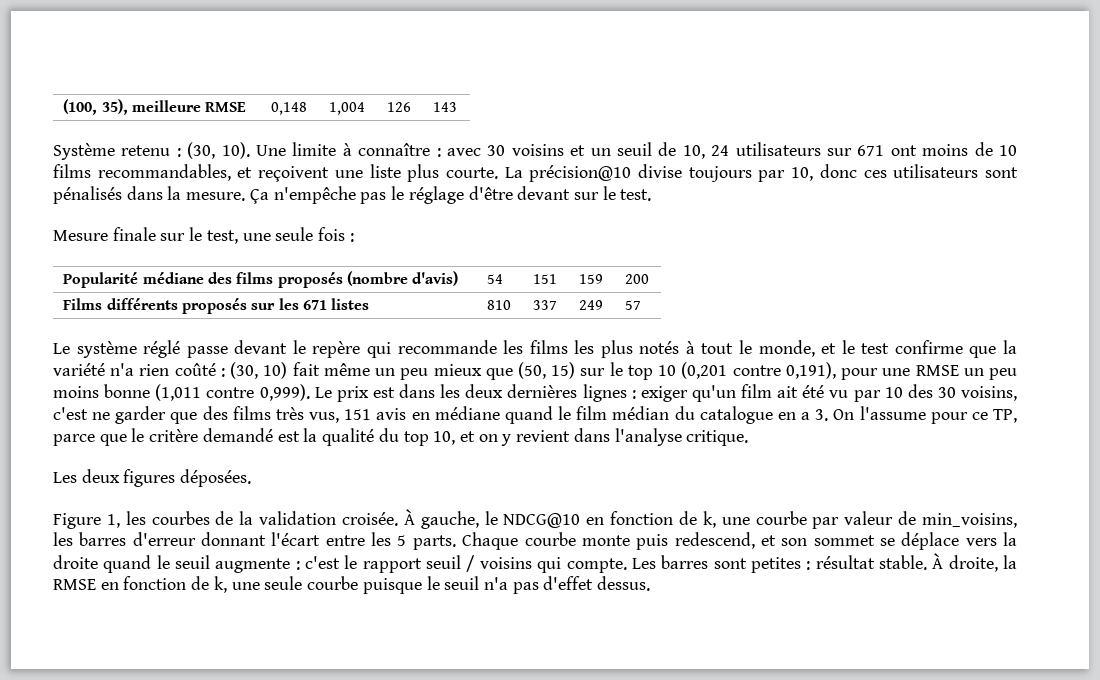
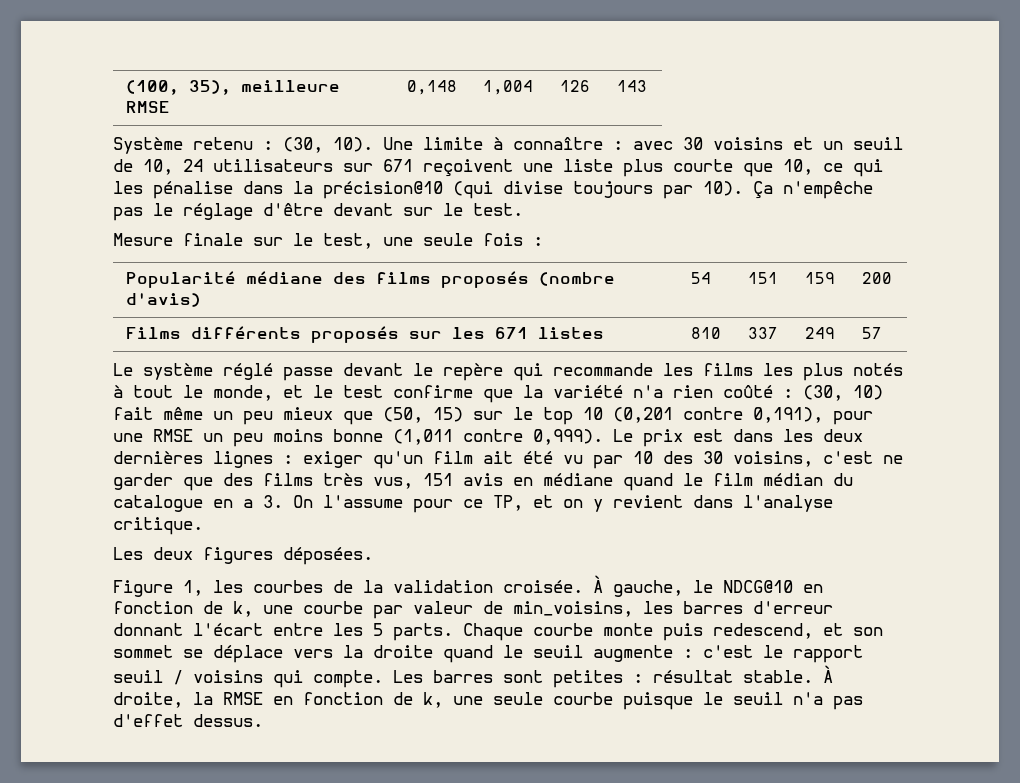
[890,142,1017,156] [53,164,1019,182] [53,186,246,204] ont moins de 10 films recommandables, et reçoivent une liste plus courte. La précision@10 divise toujours par 10, donc ces utilisateurs sont pénalisés dans la mesure. -> [423,159,883,177] [113,181,743,199] reçoivent une liste plus courte que 10, ce qui les pénalise dans la précision@10 (qui divise toujours par 10).
[53,428,456,446] parce que le critère demandé est la qualité du top 10, -> (523, 503) none

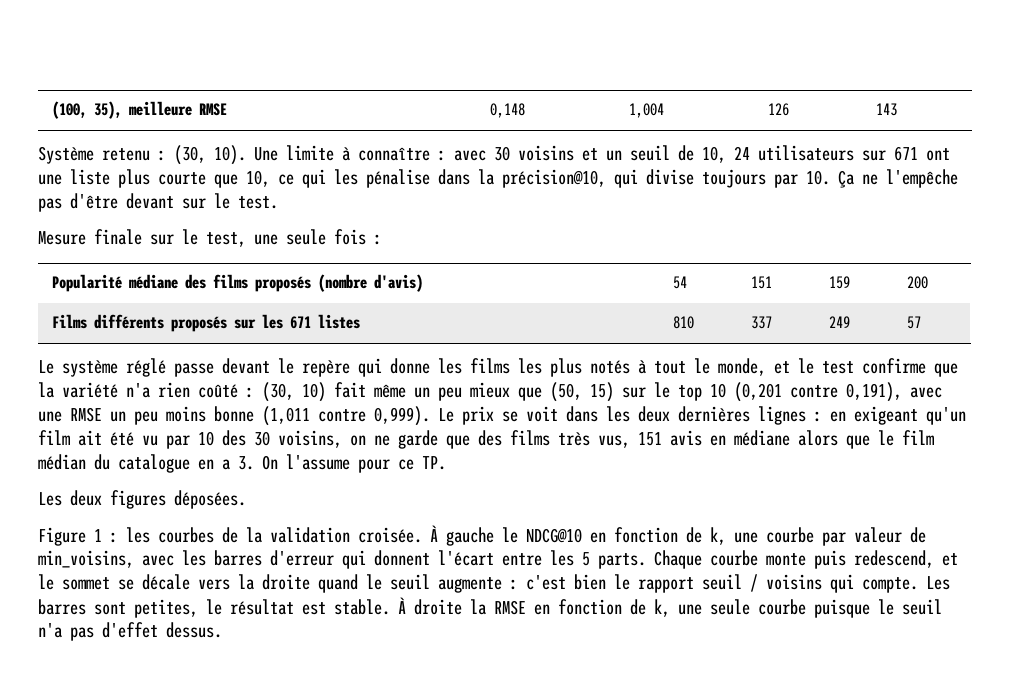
[423,159,513,177] reçoivent -> [926,148,950,161] ont
[323,181,493,199] précision@10 (qui -> [502,169,638,188] précision@10, qui
[703,181,873,199] [113,203,253,221] 10). Ça n'empêche pas le réglage -> [806,169,958,188] [38,198,62,212] 10. Ça ne l'empêche pas
[553,363,653,376] recommande -> [390,358,430,374] donne
[833,411,873,425] pour -> [910,387,942,398] avec
[693,429,723,442] est -> [502,406,558,422] se voit
[303,451,363,468] exiger -> [830,406,918,425] en exigeant
[823,451,903,464] [113,473,173,490] c'est ne garder -> [350,430,438,449] on ne garde
[623,473,673,491] quand -> [798,430,870,449] alors que
[493,495,833,512] [113,517,203,535] TP, et on y revient dans l'analyse critique. -> [422,456,446,470] TP.
[183,580,203,596] 1, -> [94,529,118,543] 1 :
[613,580,683,597] gauche, -> [446,527,494,546] gauche
(633, 609) none -> [142,555,174,566] avec
[113,623,183,636] donnant -> [342,550,430,569] qui donnent
[853,627,883,636] son -> [38,574,54,590] le
[213,645,283,663] déplace -> [142,574,190,590] décale
(753, 651) none -> [574,574,606,590] bien
[553,670,733,688] petites : résultat -> [134,599,326,618] petites, le résultat est
[113,692,183,708] droite, -> [414,599,462,615] droite

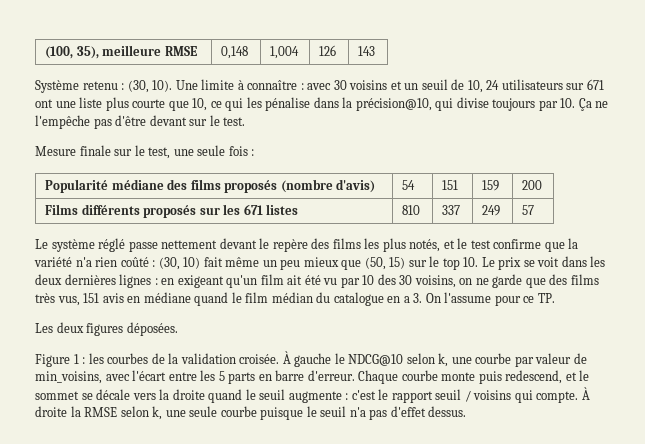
(214, 370) none -> [161,240,218,249] nettement
[358,358,766,377] qui donne les films les plus notés à tout le monde, -> [311,238,441,252] des films les plus notés,
[710,382,942,402] [38,406,430,426] 10 (0,201 contre 0,191), avec une RMSE un peu moins bonne (1,011 contre 0,999). -> [463,257,479,267] 10.
[798,430,870,449] alors que -> [194,292,229,306] quand
[590,527,702,543] en fonction de -> [406,353,435,364] selon
[182,550,646,569] les barres d'erreur qui donnent l'écart entre les 5 parts. -> [132,370,355,384] l'écart entre les 5 parts en barre d'erreur.
[574,574,606,590] bien -> (376, 395) none
[926,576,950,590] [38,599,390,618] Les barres sont petites, le résultat est stable. -> (579, 397) none
[534,599,646,615] en fonction de -> [120,406,149,417] selon

